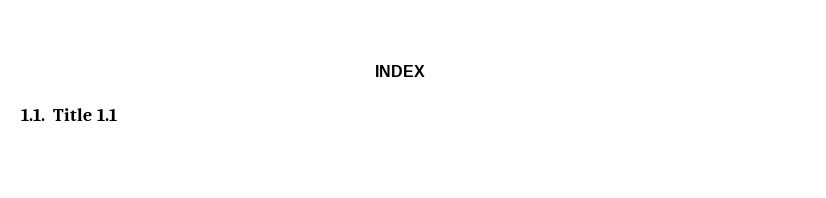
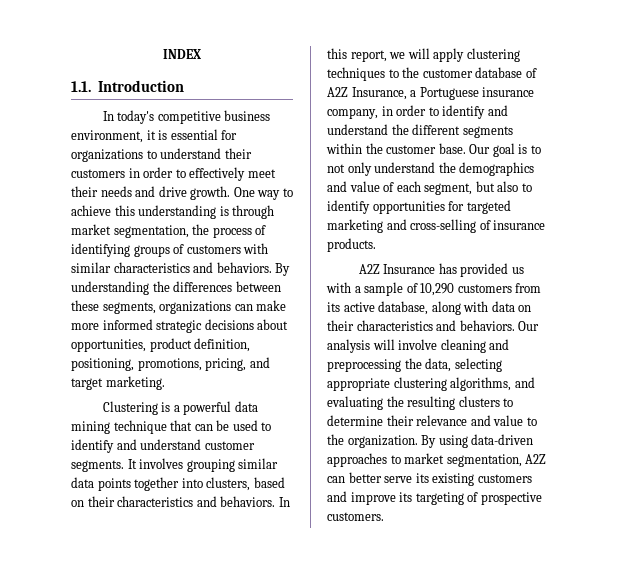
[53,108,117,121] Title 1.1 -> [97,80,184,92] [102,110,271,124] [71,129,238,143] [71,148,252,162] [71,167,276,181] [71,186,293,200] [71,205,275,219] [71,224,267,238] [71,243,269,257] [71,262,291,276] [71,281,281,295] [71,300,287,314] [71,319,289,333] [71,338,251,352] [71,357,270,371] [71,376,165,390] [102,401,258,415] [71,420,272,434] [71,439,255,453] [71,458,279,472] [71,477,285,491] [71,496,290,507] [327,48,520,62] [327,67,537,81] [327,87,535,100] [327,105,508,119] [327,124,513,138] [326,143,541,157] [327,162,535,176] [327,181,532,195] [327,200,511,214] [327,219,546,233] [327,238,376,252] [358,263,524,277] [326,282,542,296] [327,301,532,315] [327,320,540,331] [327,339,510,353] [327,358,502,372] [327,377,535,391] [327,396,514,410] [327,415,537,426] [327,434,534,448] [327,453,547,467] [327,472,532,486] [327,491,542,505] [327,512,384,521] Introduction // In today's competitive business environment, it is essential for organizations to understand their customers in order to effectively meet their needs and drive growth. One way to achieve this understanding is through market segmentation, the process of identifying groups of customers with similar characteristics and behaviors. By understanding the differences between these segments, organizations can make more informed strategic decisions about opportunities, product definition, positioning, promotions, pricing, and target marketing. // Clustering is a powerful data mining technique that can be used to identify and understand customer segments. It involves grouping similar data points together into clusters, based on their characteristics and behaviors. In this report, we will apply clustering techniques to the customer database of A2Z Insurance, a Portuguese insurance company, in order to identify and understand the different segments within the customer base. Our goal is to not only understand the demographics and value of each segment, but also to identify opportunities for targeted marketing and cross-selling of insurance products. // A2Z Insurance has provided us with a sample of 10,290 customers from its active database, along with data on their characteristics and behaviors. Our analysis will involve cleaning and preprocessing the data, selecting appropriate clustering algorithms, and evaluating the resulting clusters to determine their relevance and value to the organization. By using data-driven approaches to market segmentation, A2Z can better serve its existing customers and improve its targeting of prospective customers.

